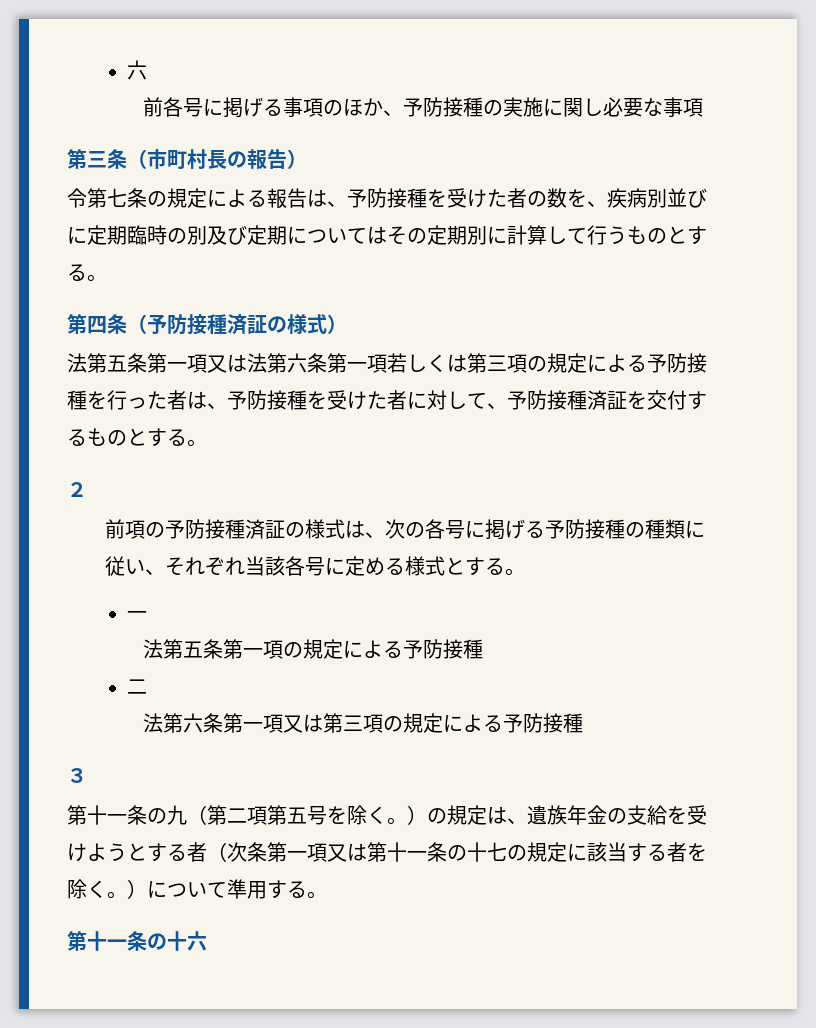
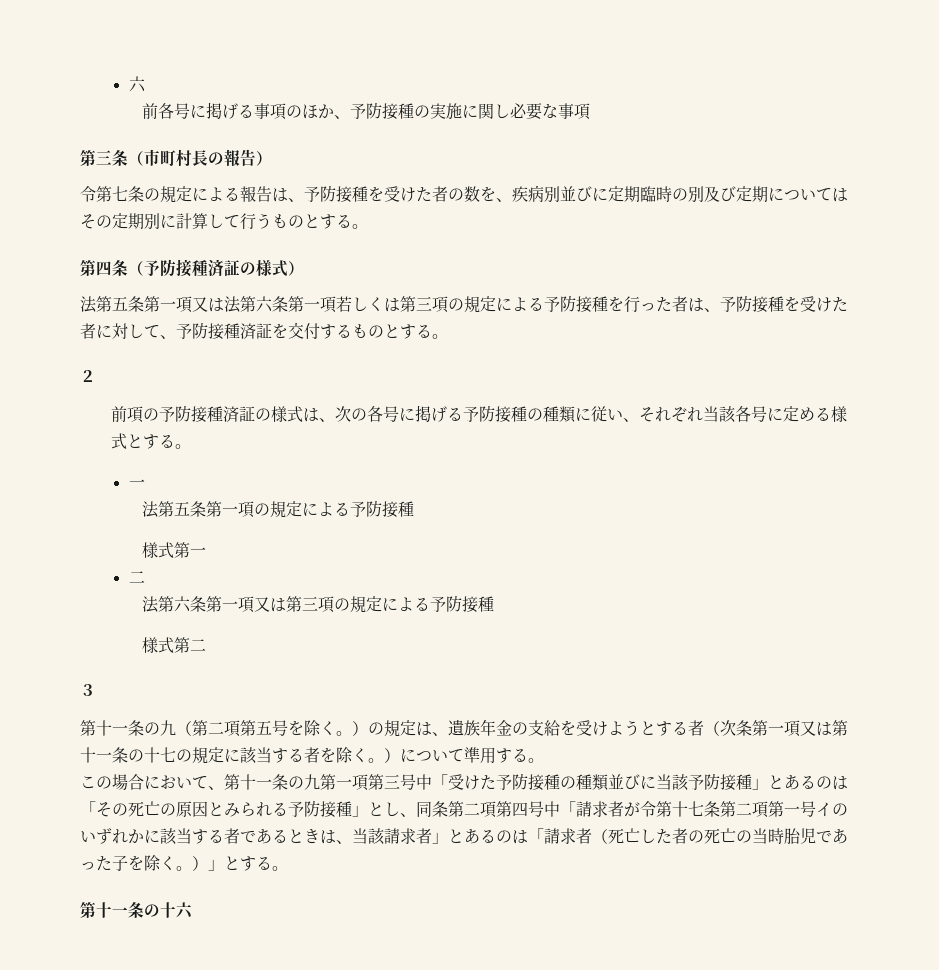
(483, 649) none -> [142,542,207,558] // 様式第一
(583, 723) none -> [142,637,207,653] // 様式第二
(327, 895) none -> [80,773,848,791] [80,800,848,818] [80,828,848,845] [80,855,288,871] // この場合において、第十一条の九第一項第三号中「受けた予防接種の種類並びに当該予防接種」とあるのは「その死亡の原因とみられる予防接種」とし、同条第二項第四号中「請求者が令第十七条第二項第一号イのいずれかに該当する者であるときは、当該請求者」とあるのは「請求者（死亡した者の死亡の当時胎児であった子を除く。）」とする。

